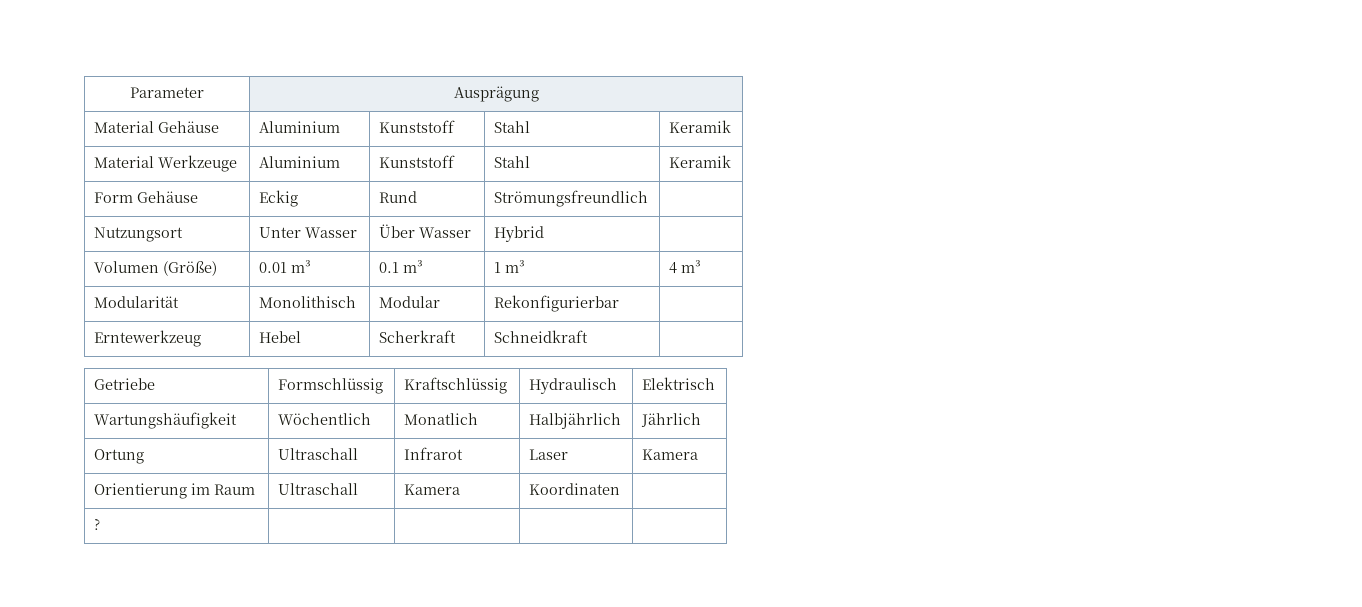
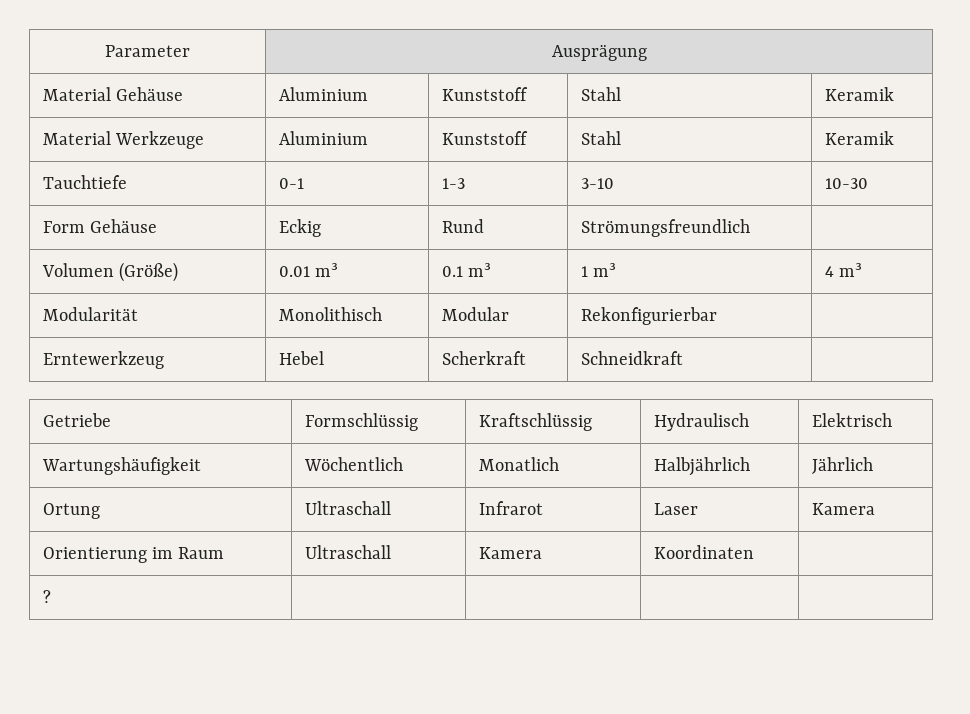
(732, 161) none -> [42,175,127,189] [278,178,304,189] [441,178,465,189] [580,178,614,189] [824,178,868,189] // Tauchtiefe | 0-1 | 1-3 | 3-10 | 10-30
[94,227,184,242] [259,227,358,238] [379,224,472,238] [494,226,545,242] // Nutzungsort | Unter Wasser | Über Wasser | Hybrid | -> (750, 228) none

